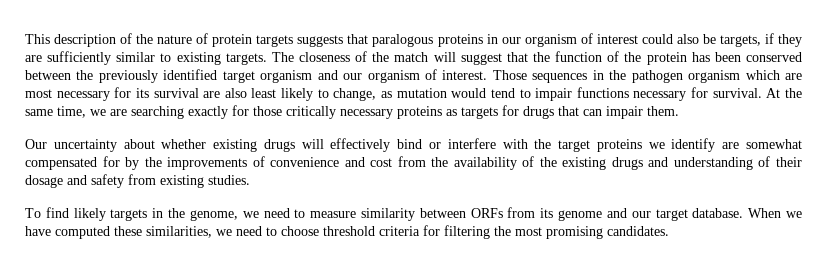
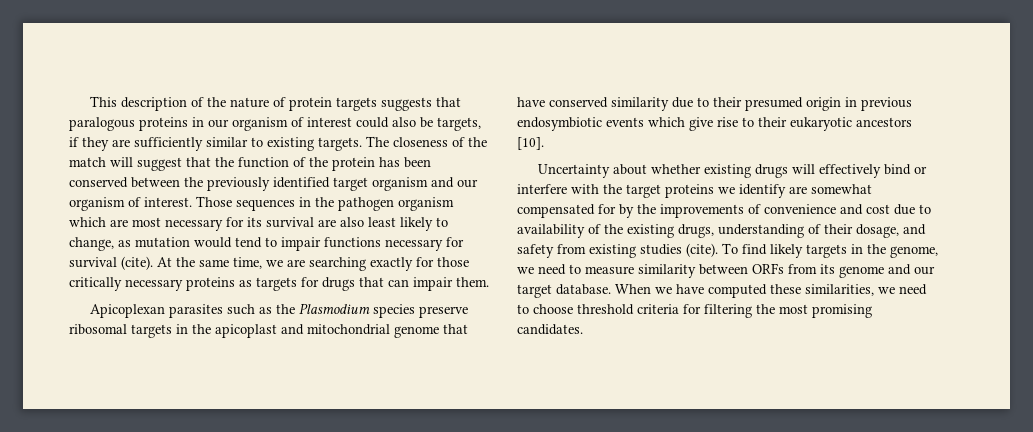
[712,88,762,98] survival. -> [69,256,153,270] survival (cite).
[25,139,117,152] Our uncertainty -> [89,303,468,318] [69,324,468,338] [517,97,912,111] [517,117,912,131] [517,137,544,150] [537,164,610,178] Apicoplexan parasites such as the Plasmodium species preserve ribosomal targets in the apicoplast and mitochondrial genome that have conserved similarity due to their presumed origin in previous endosymbiotic events which give rise to their eukaryotic ancestors [10]. // Uncertainty
[397,156,449,167] from the -> [894,204,931,215] due to
[611,157,669,170] drugs and -> [678,224,714,238] drugs,
[25,175,63,188] dosage -> [856,224,899,238] dosage,
[208,175,250,185] studies. // -> [640,243,718,257] studies (cite).

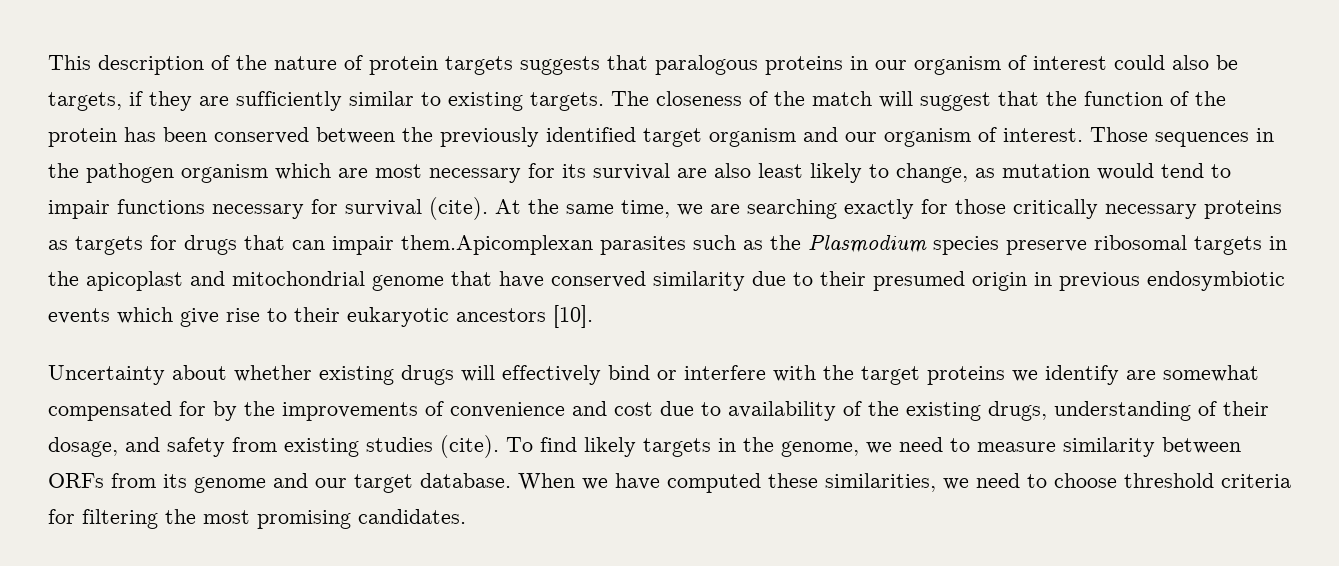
[456,277,489,287] [89,304,165,318] them. // Apicoplexan -> [401,235,593,255] them.Apicomplexan

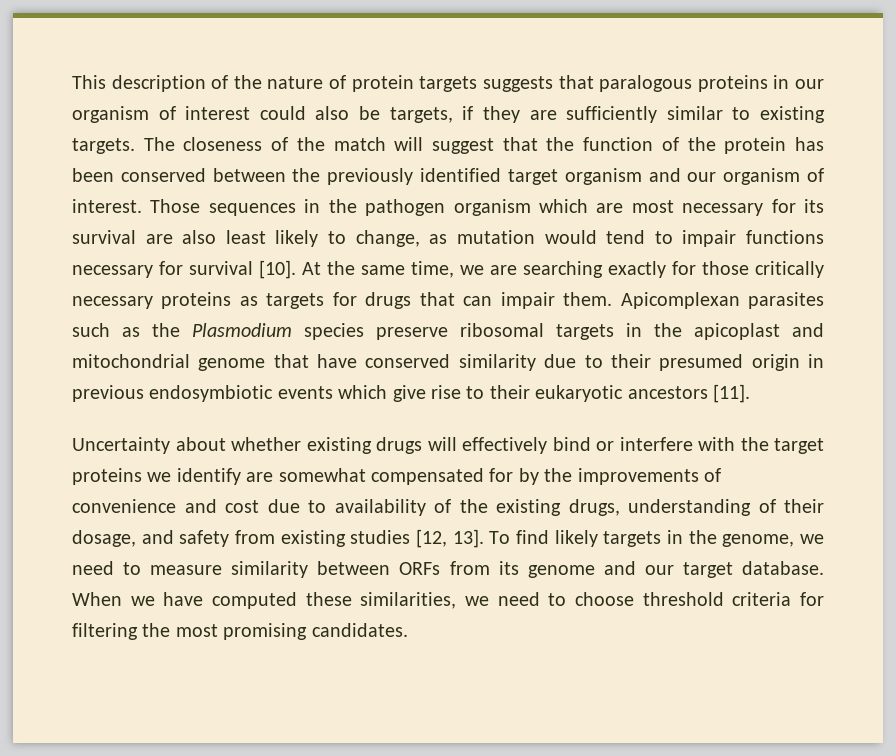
[429,197,488,220] (cite). -> [259,260,296,279] [10].
[401,235,593,255] them.Apicomplexan -> [563,292,740,309] them. Apicomplexan
[553,305,593,328] [10]. -> [712,384,750,403] [11].
[440,435,499,458] (cite). -> [416,529,484,548] [12, 13].

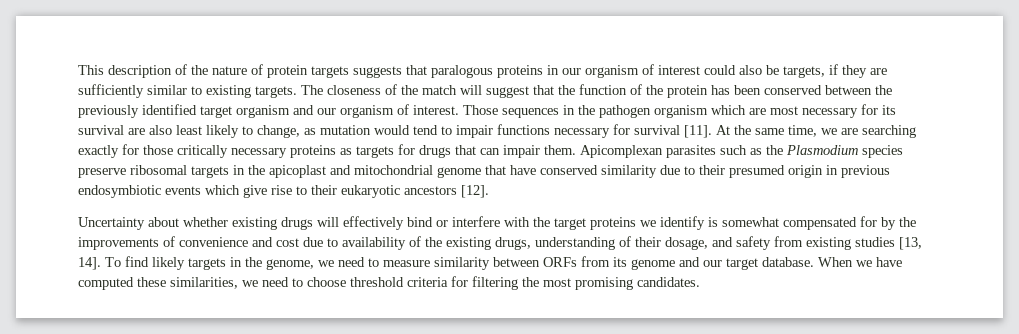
[259,260,296,279] [10]. -> [684,125,712,138] [11].
[712,384,750,403] [11]. -> [461,185,489,198] [12].
[246,472,274,482] are -> [708,217,718,227] is
[416,529,484,548] [12, 13]. -> [899,237,922,250] [78,257,101,270] [13, 14].

